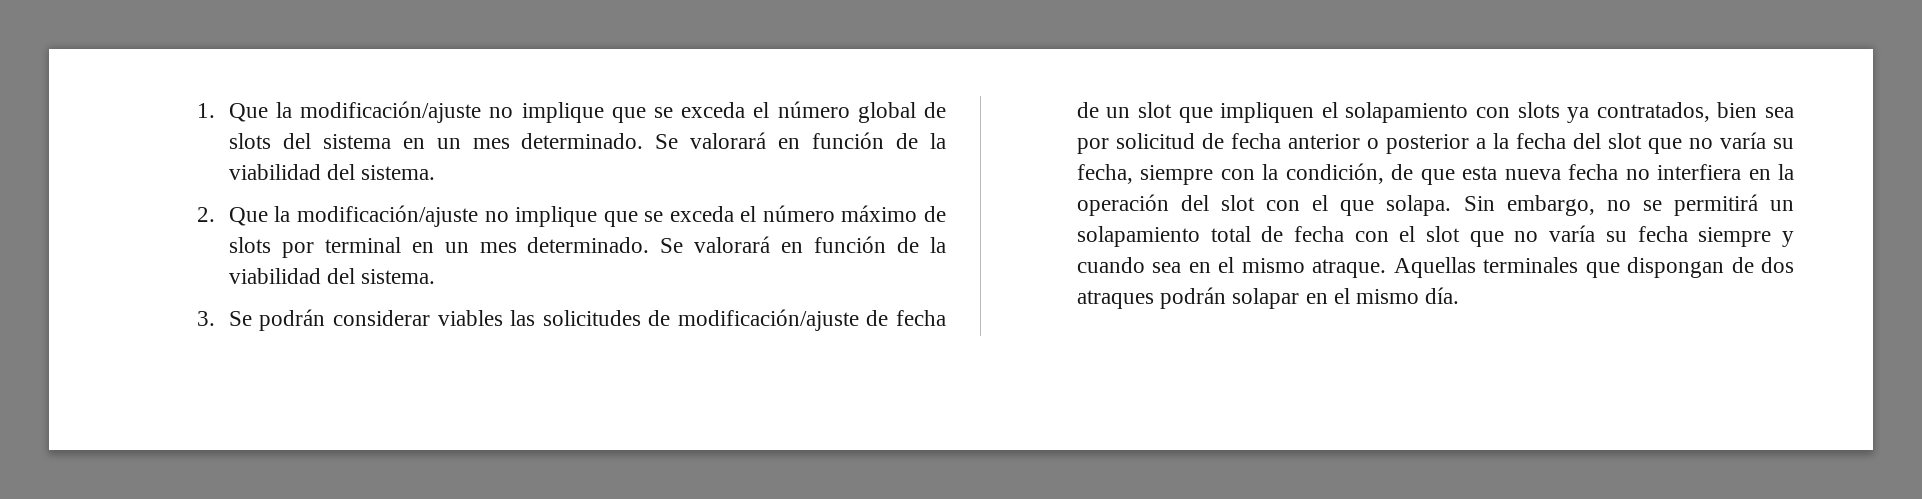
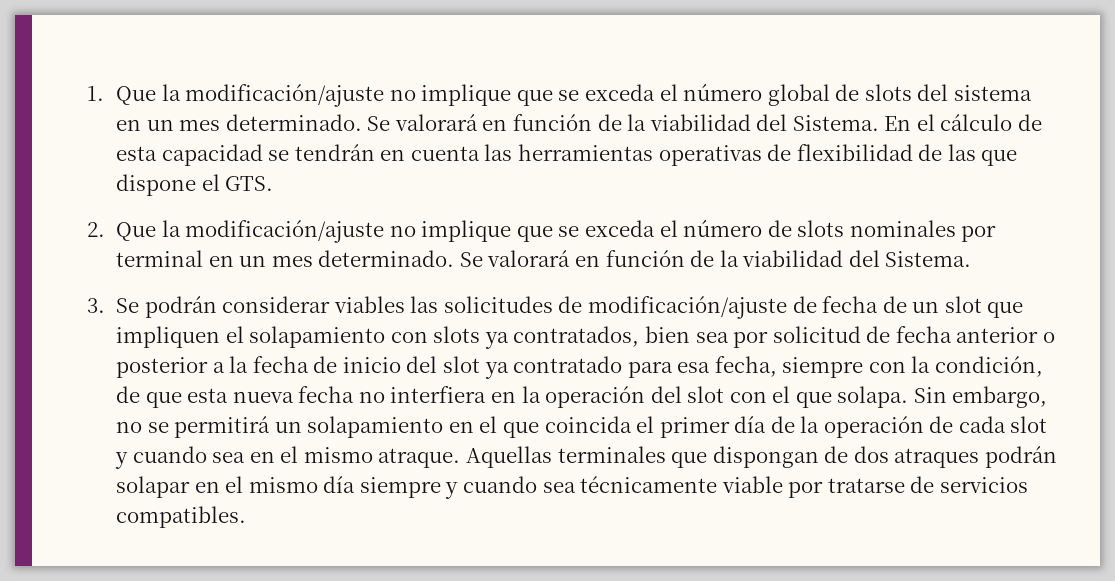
[361,165,436,180] sistema. -> [792,114,1042,131] [116,144,1018,166] [116,174,274,196] Sistema. En el cálculo de esta capacidad se tendrán en cuenta las herramientas operativas de flexibilidad de las que dispone el GTS.
[841,205,946,222] [228,237,271,253] máximo de slots -> [767,220,956,237] de slots nominales
[361,269,436,284] sistema. -> [885,251,972,267] Sistema.
[1572,132,1794,154] del slot que no varía su -> [313,356,711,379] de inicio del slot ya contratado para esa
[1210,225,1772,247] total de fecha con el slot que no varía su fecha siempre -> [448,416,1048,438] en el que coincida el primer día de la operación de cada slot
[1425,287,1460,304] día. -> [323,476,1028,499] [116,506,247,528] día siempre y cuando sea técnicamente viable por tratarse de servicios compatibles.

